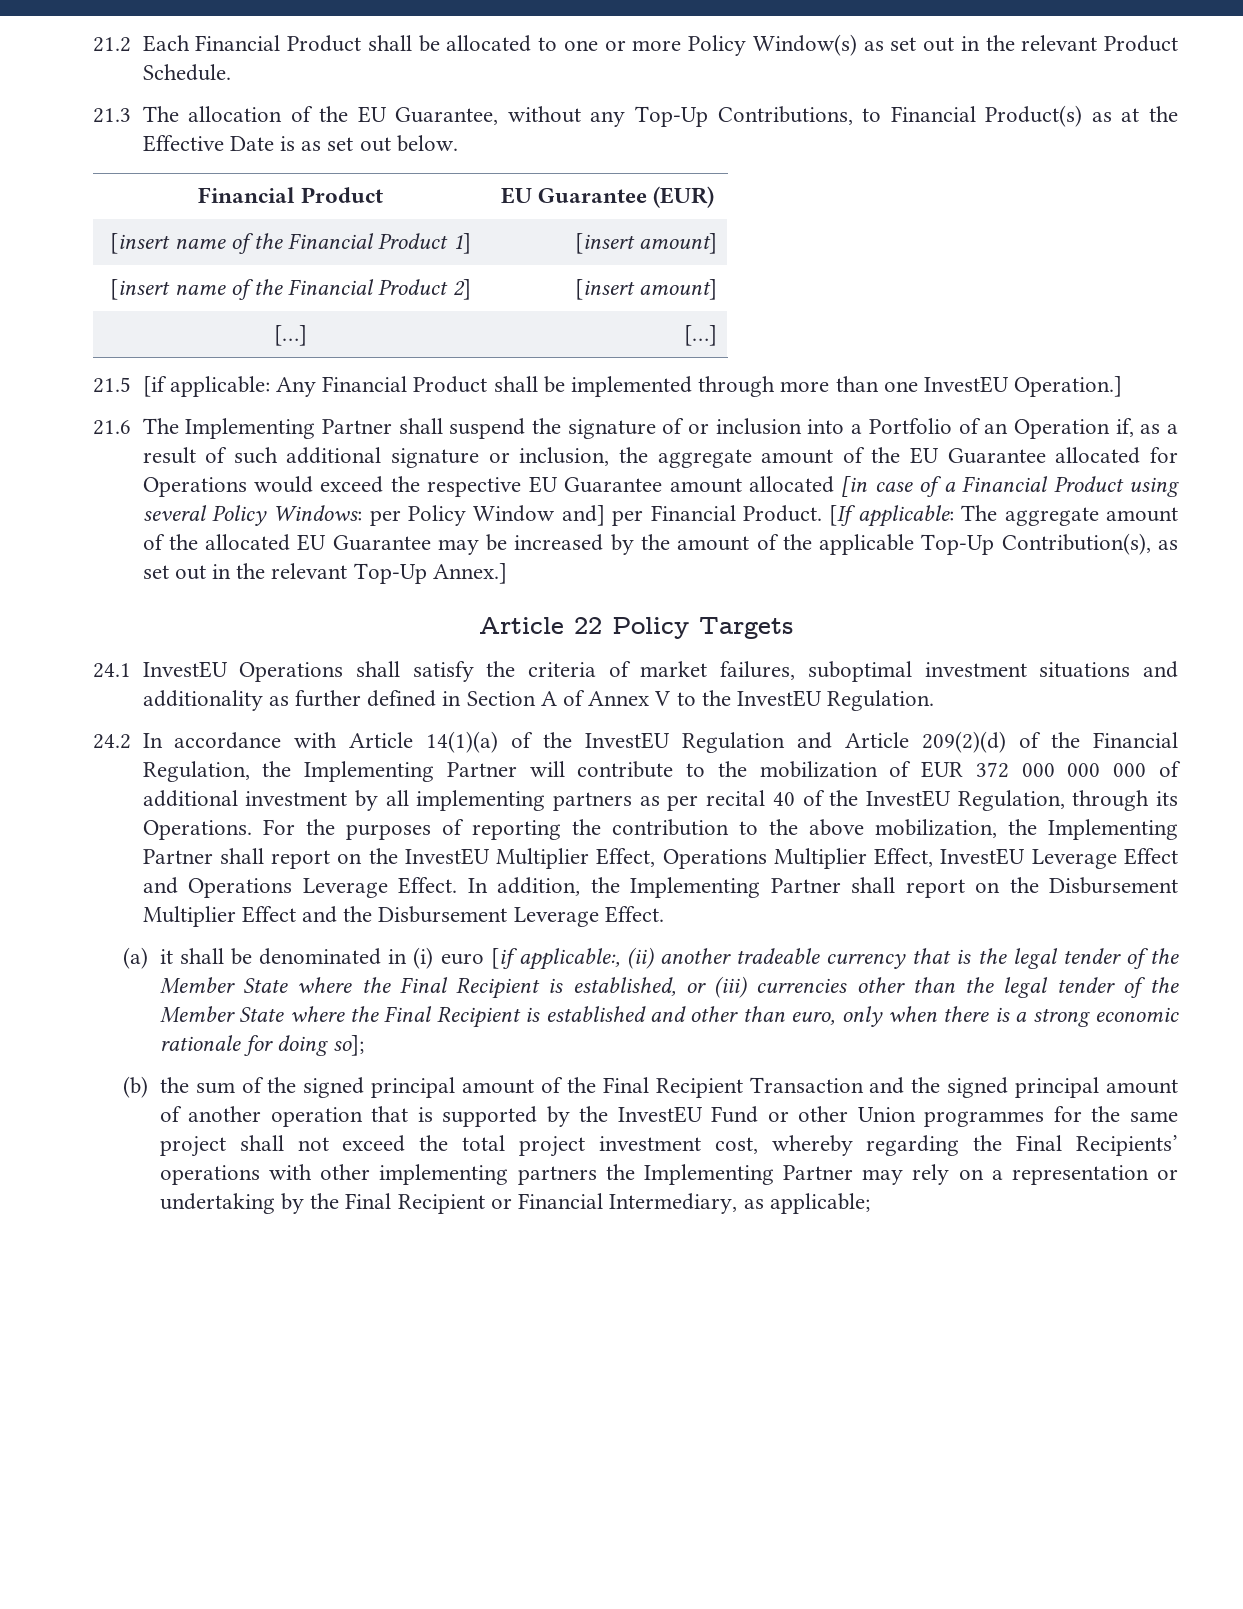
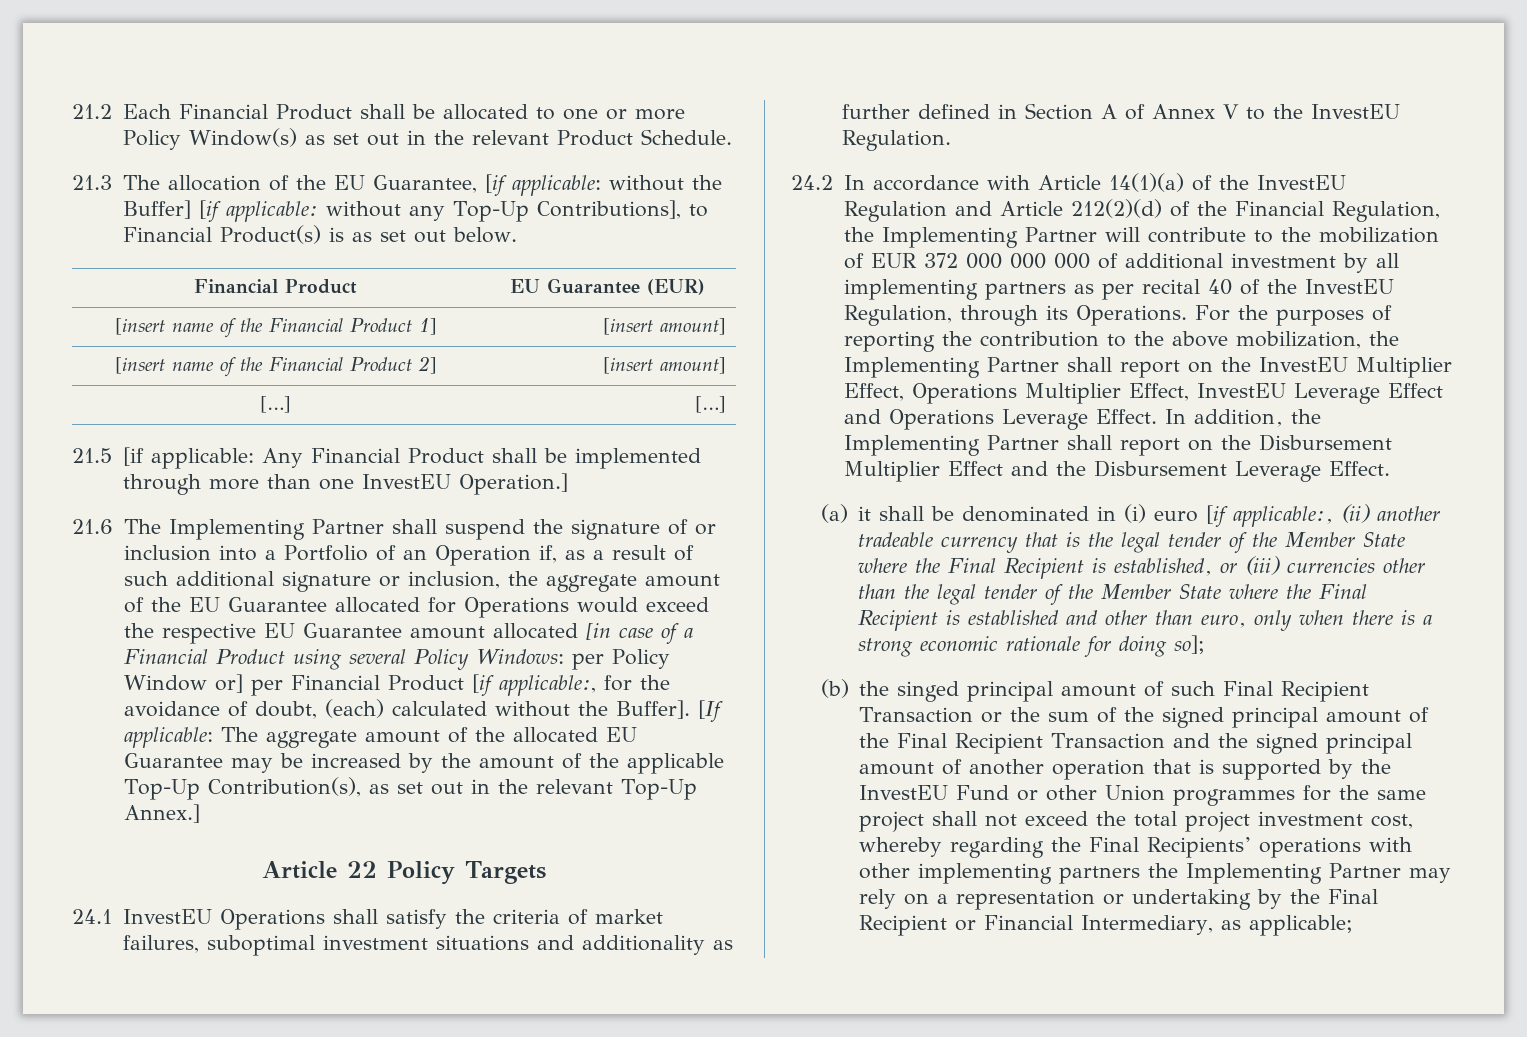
(499, 116) none -> [484,174,722,196] [122,200,318,222] [if applicable: without the Buffer] [if applicable:
[717,106,853,125] Contributions, -> [536,200,681,219] Contributions],
[1091,106,1178,122] [142,135,274,152] as at the Effective Date -> (321, 234) none
[561,505,605,526] and] -> [214,674,243,693] or]
[743,505,823,522] Product. -> [387,674,670,696] [123,699,690,719] Product [if applicable:, for the avoidance of doubt, (each) calculated without the Buffer].
[922,731,1007,753] 209(2)(d) -> [1070,199,1162,218] 212(2)(d)
(189, 1085) none -> [897,681,1370,702] [859,707,1041,723] singed principal amount of such Final Recipient Transaction or the

